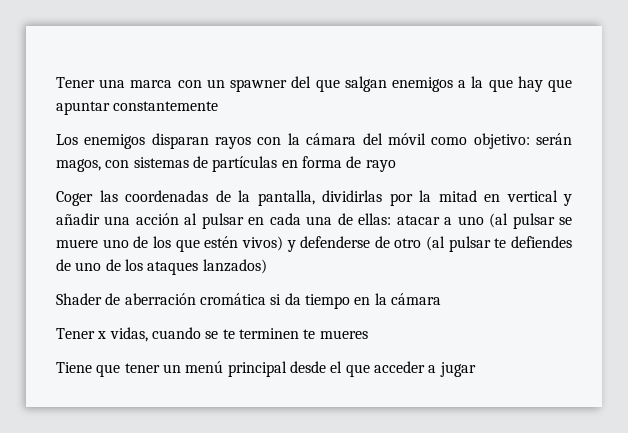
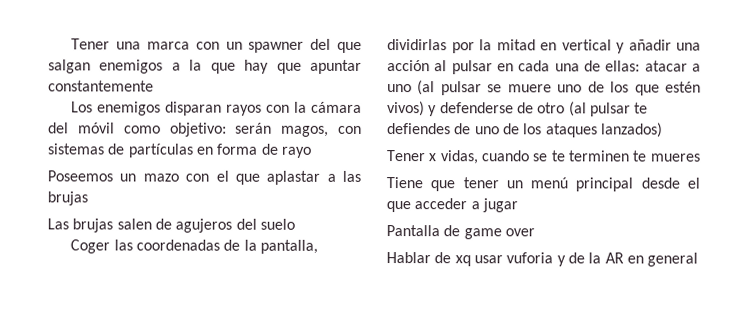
(396, 166) none -> [47,170,361,185] [47,191,88,206] [47,218,295,233] // Poseemos un mazo con el que aplastar a las brujas // Las brujas salen de agujeros del suelo
[56,293,441,309] // Shader de aberración cromática si da tiempo en la cámara -> (663, 130) none
(476, 369) none -> [386,225,535,240] [386,252,699,267] // Pantalla de game over // Hablar de xq usar vuforia y de la AR en general

